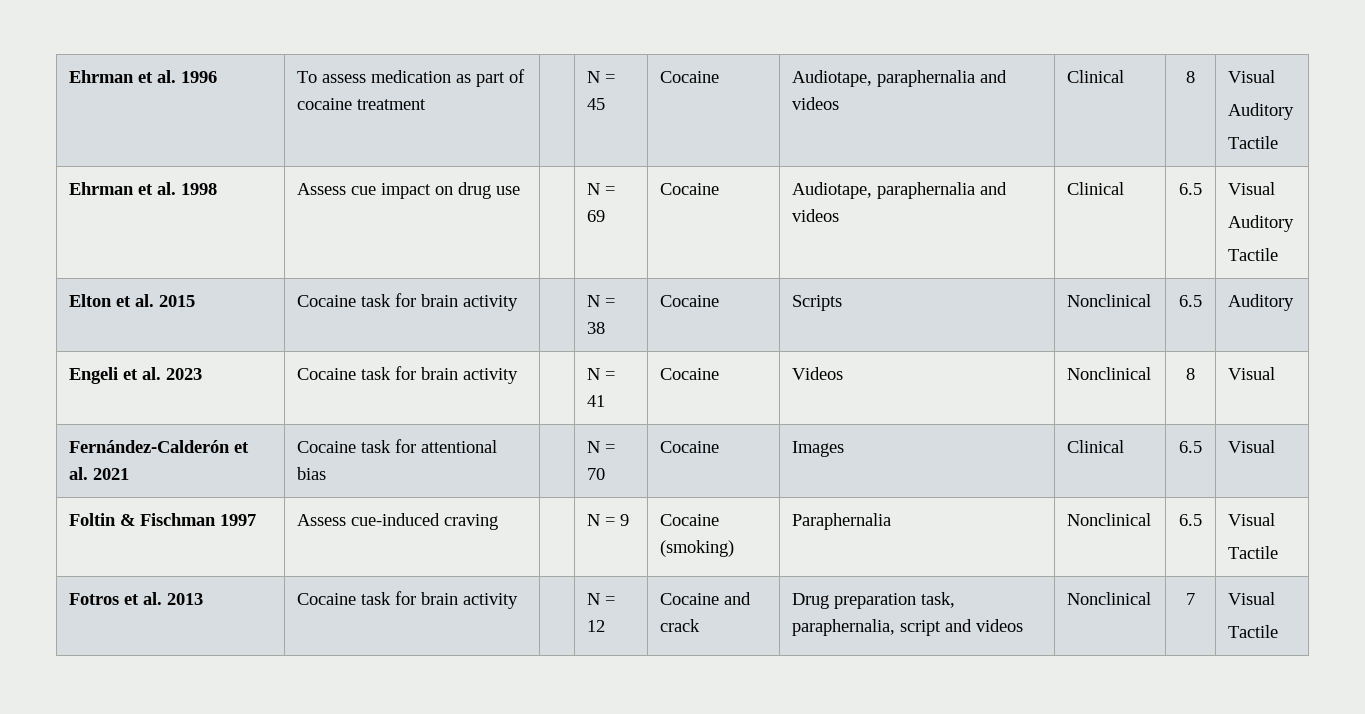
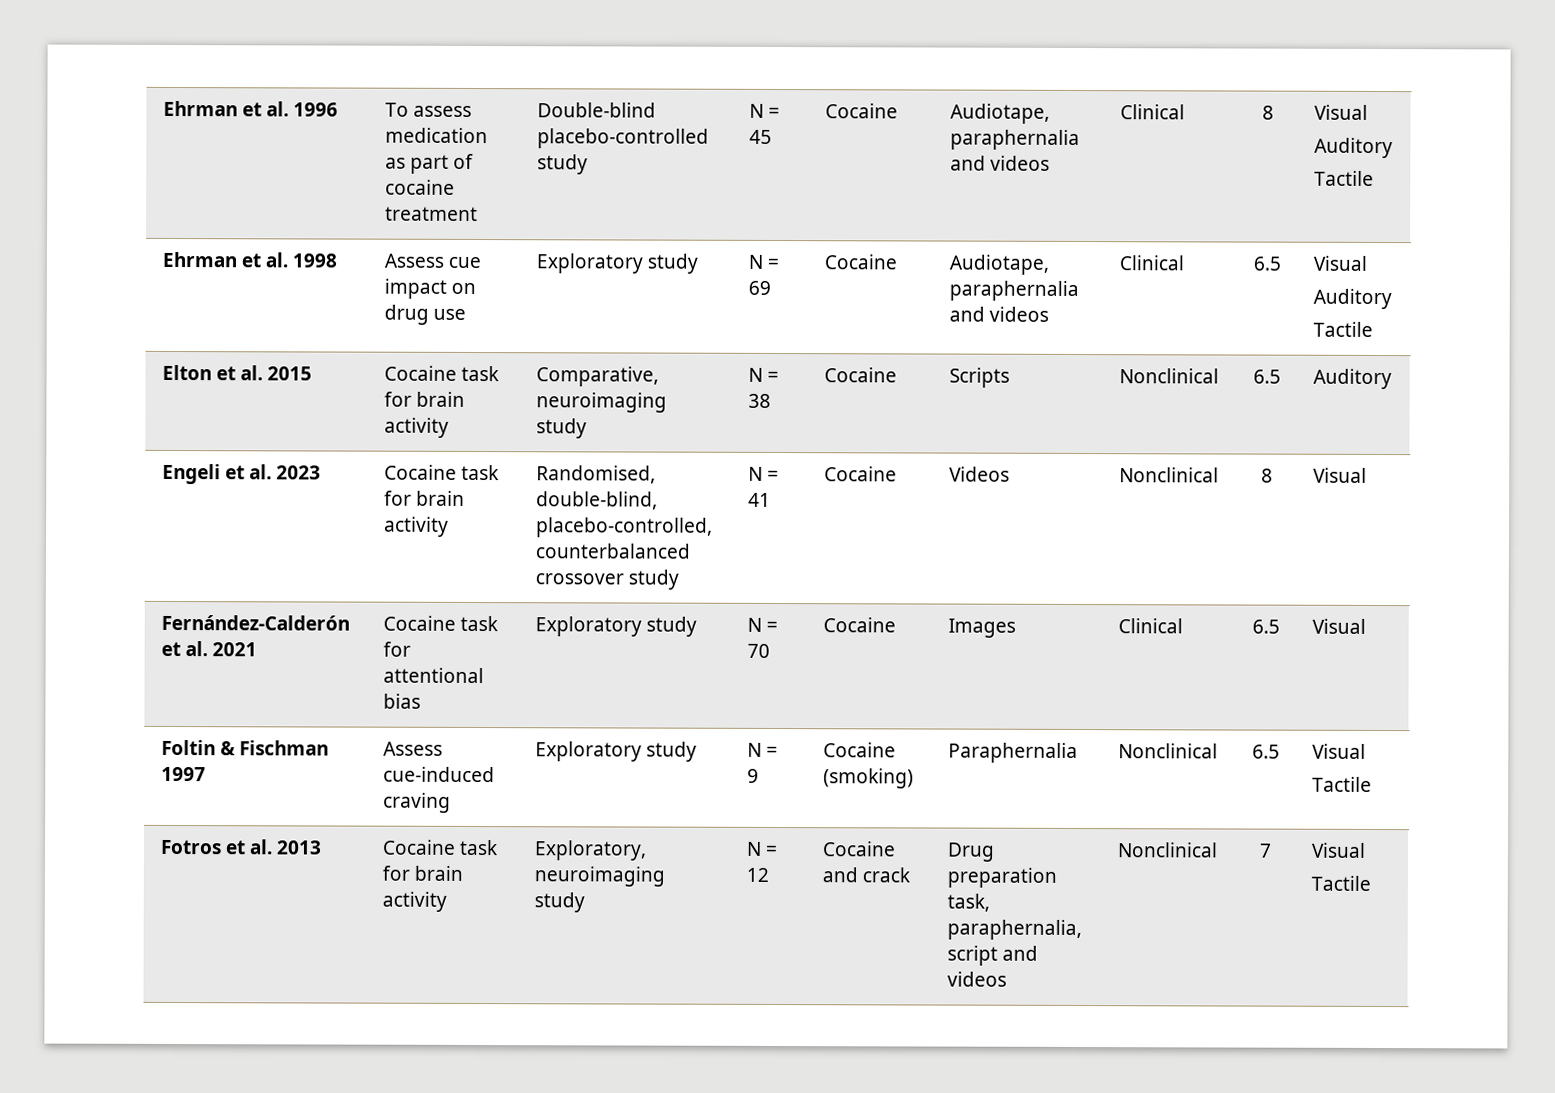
(427, 104) none -> [536,102,656,118] [536,128,709,149] [536,154,588,175] Double-blind placebo-controlled study
(521, 190) none -> [535,253,698,274] Exploratory study
(519, 303) none -> [535,366,659,387] [535,392,667,413] [535,418,587,439] Comparative, neuroimaging study
(519, 376) none -> [535,465,656,484] [535,491,658,510] [535,517,713,538] [534,543,691,559] [534,569,679,590] Randomised, double-blind, placebo-controlled, counterbalanced crossover study
(327, 473) none -> [534,616,697,637] Exploratory study
(499, 522) none -> [534,741,697,762] Exploratory study
(519, 601) none -> [533,840,647,861] [533,866,665,887] [533,892,585,913] Exploratory, neuroimaging study

